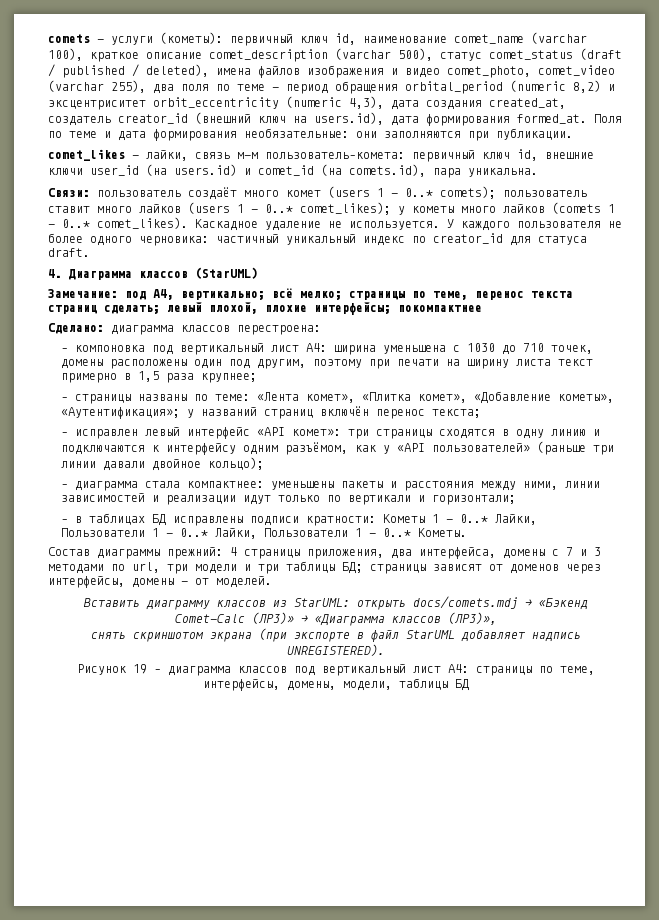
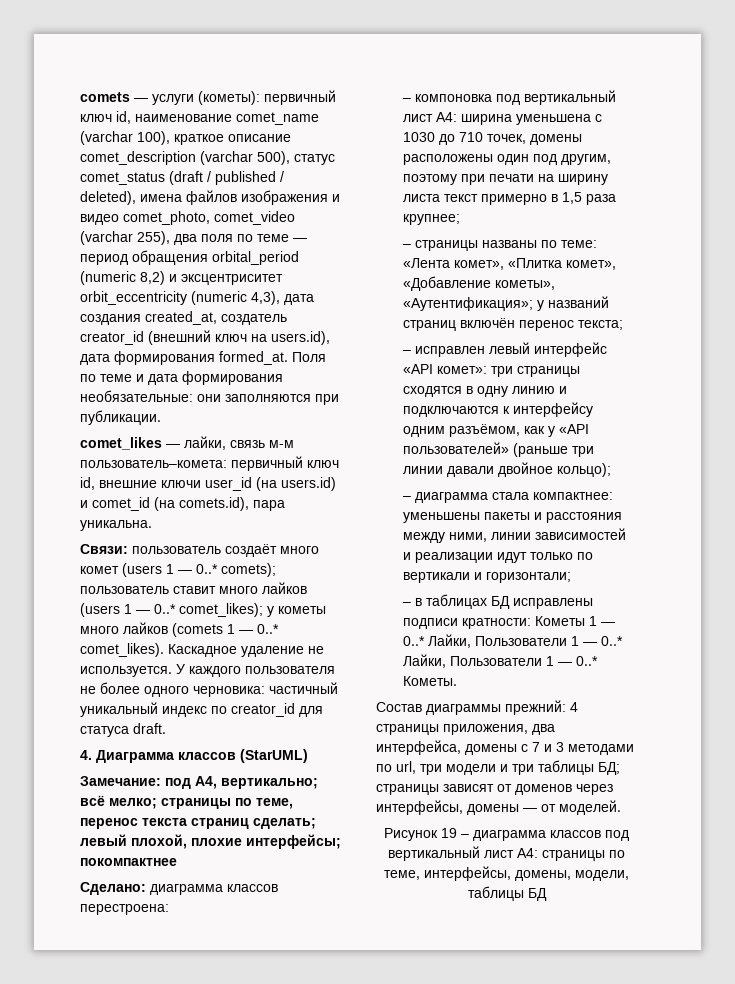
[83,596,588,610] [175,612,497,626] [91,628,581,642] [287,644,385,656] // Вставить диаграмму классов из StarUML: открыть docs/comets.mdj → «Бэкенд Comet-Calc (ЛР3)» → «Диаграмма классов (ЛР3)», // снять скриншотом экрана (при экспорте в файл StarUML добавляет надпись UNREGISTERED). -> (621, 807) none

